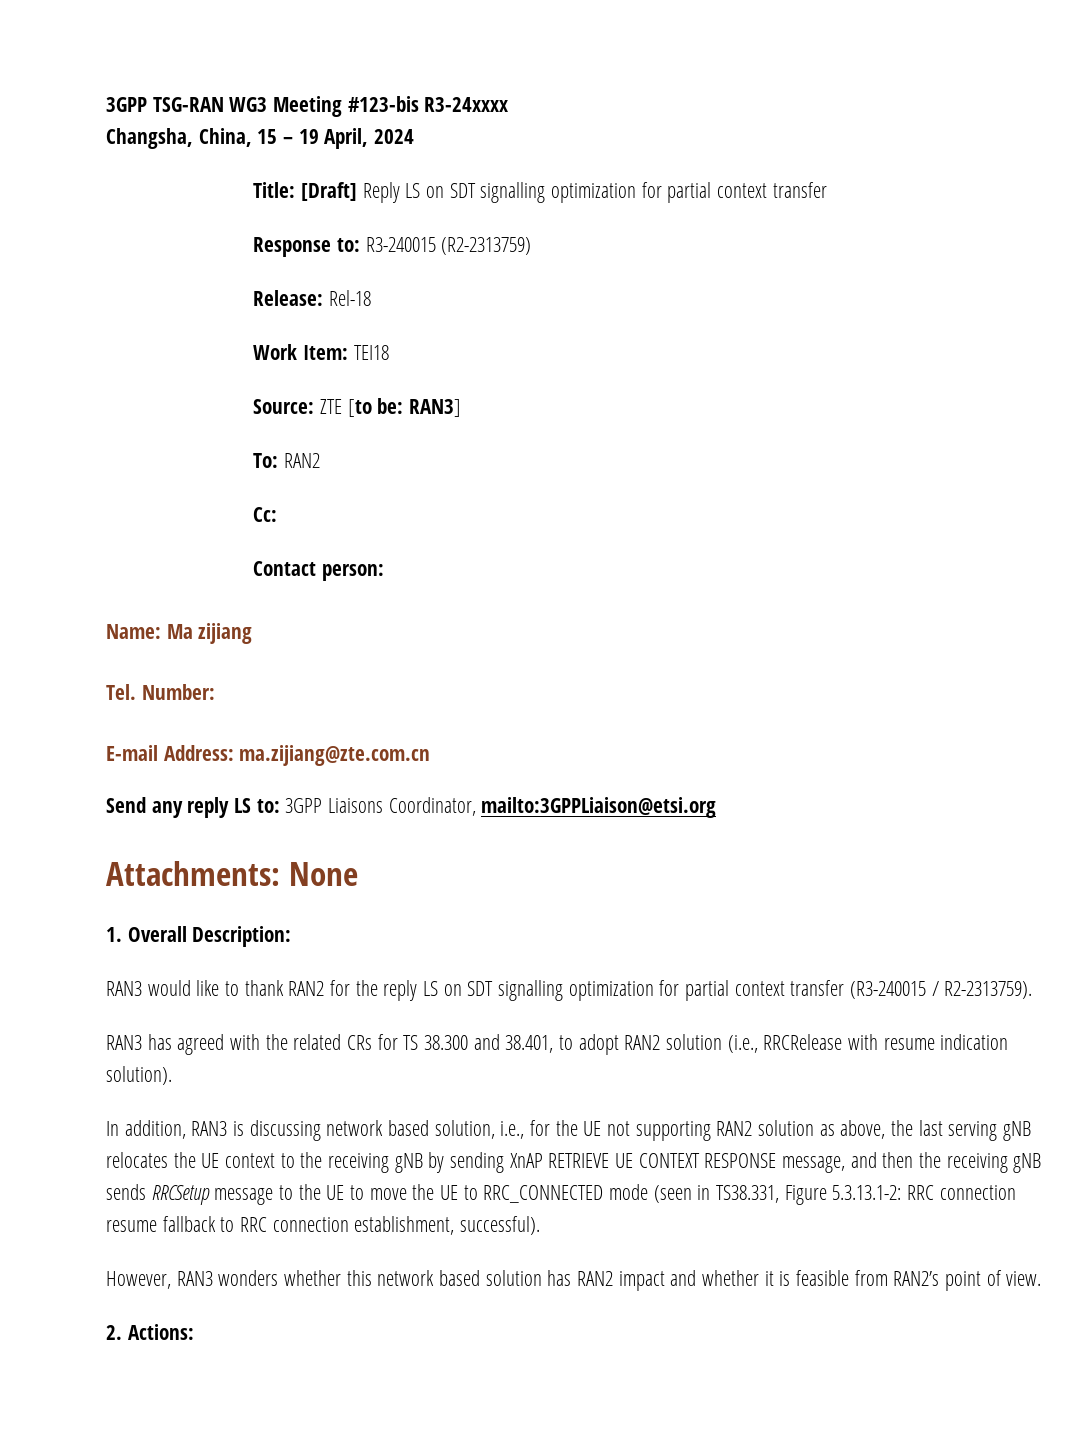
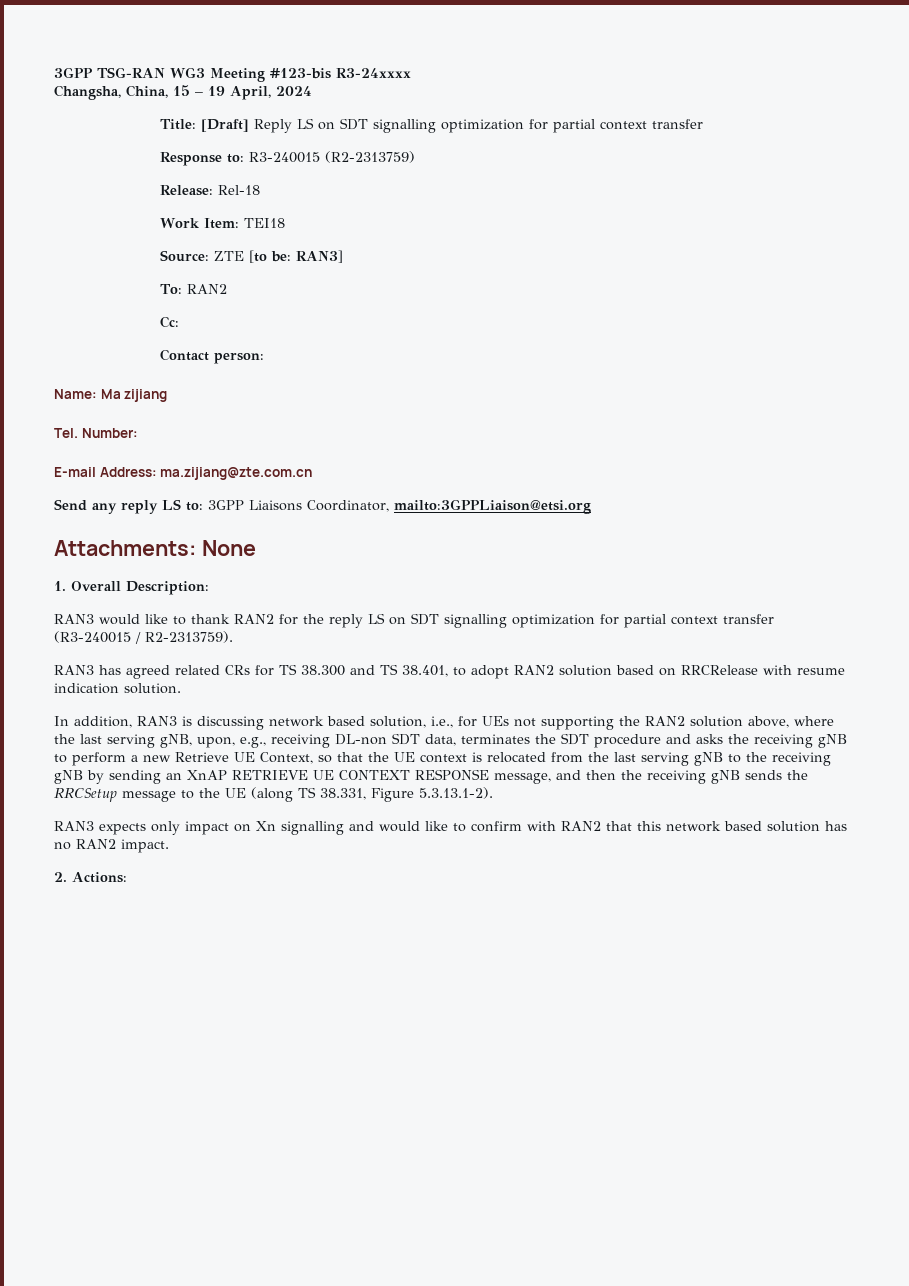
[230,1034,288,1050] with the -> (170, 672) none
(500, 1042) none -> [380,664,398,675] TS
[727,1035,758,1053] (i.e., -> [616,665,676,676] based on
[106,1066,172,1085] solution). -> [124,683,181,694] solution.
[555,1120,1032,1141] [106,1152,276,1168] the UE not supporting RAN2 solution as above, the last serving gNB relocates the UE context -> [482,716,834,730] [54,733,847,748] [54,752,723,766] UEs not supporting the RAN2 solution above, where the last serving gNB, upon, e.g., receiving DL-non SDT data, terminates the SDT procedure and asks the receiving gNB to perform a new Retrieve UE Context, so that the UE context is relocated from the last serving gNB
(505, 1162) none -> [166,773,182,780] an
(146, 1192) none -> [787,770,808,780] the
[350,1184,1016,1205] [106,1216,541,1235] [106,1270,342,1289] to move the UE to RRC_CONNECTED mode (seen in TS38.331, Figure 5.3.13.1-2: RRC connection resume fallback to RRC connection establishment, successful). // However, RAN3 wonders whether -> [251,787,493,802] [54,821,632,835] (along TS 38.331, Figure 5.3.13.1-2). // RAN3 expects only impact on Xn signalling and would like to confirm with RAN2 that
[577,1270,1042,1291] RAN2 impact and whether it is feasible from RAN2’s point of view. -> [54,839,169,853] no RAN2 impact.

